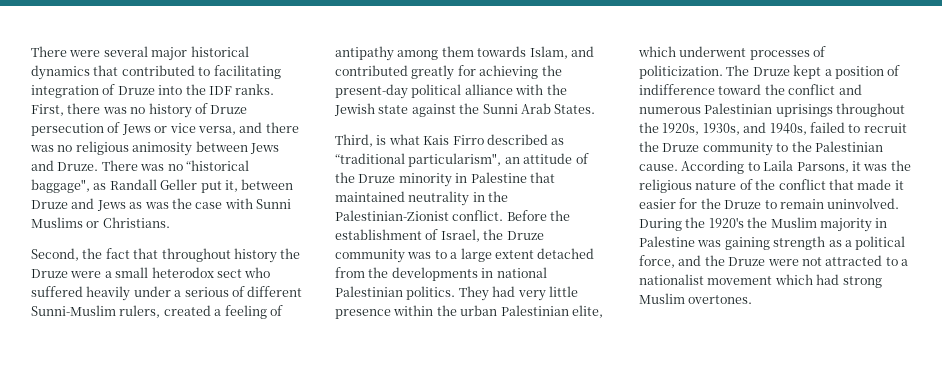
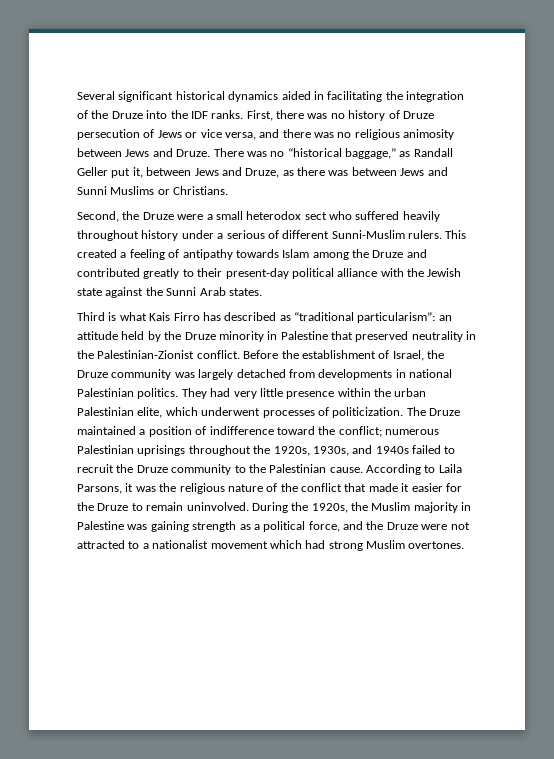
[31,46,249,61] [31,65,281,80] There were several major historical dynamics that contributed to facilitating -> [77,91,403,102] Several significant historical dynamics aided in facilitating the
(116, 89) none -> [91,110,109,119] the
[31,179,90,193] baggage", -> [345,148,396,159] baggage,”
[31,198,253,211] Druze and Jews as was the case with -> [194,167,448,178] Jews and Druze, as there was between Jews and
[105,248,301,263] fact that throughout history the -> (140, 215) none
(131, 293) none -> [77,230,179,241] throughout history
[119,305,161,318] rulers, -> [408,230,467,239] rulers. This
[397,46,594,60] [335,65,562,80] among them towards Islam, and contributed greatly for achieving the -> [235,249,427,260] [77,268,223,279] towards Islam among the Druze and contributed greatly to their
[554,104,596,114] [335,134,373,147] States. // Third, -> [228,288,262,296] [77,312,105,321] states. // Third
(484, 140) none -> [202,312,221,321] has
[408,153,502,167] particularism", -> [357,312,436,323] particularism”:
[575,153,589,164] of -> [121,331,161,342] held by
[335,191,405,202] maintained -> [355,331,409,342] preserved
[434,248,534,262] to a large extent -> [198,369,234,380] largely
[368,267,389,278] the -> (315, 373) none
[793,65,822,79] kept -> [77,426,136,435] maintained
[788,84,862,95] conflict and -> [338,426,382,437] conflict;
[769,123,807,135] 1940s, -> [375,446,409,454] 1940s
[708,217,744,228] 1920's -> [311,503,348,513] 1920s,

